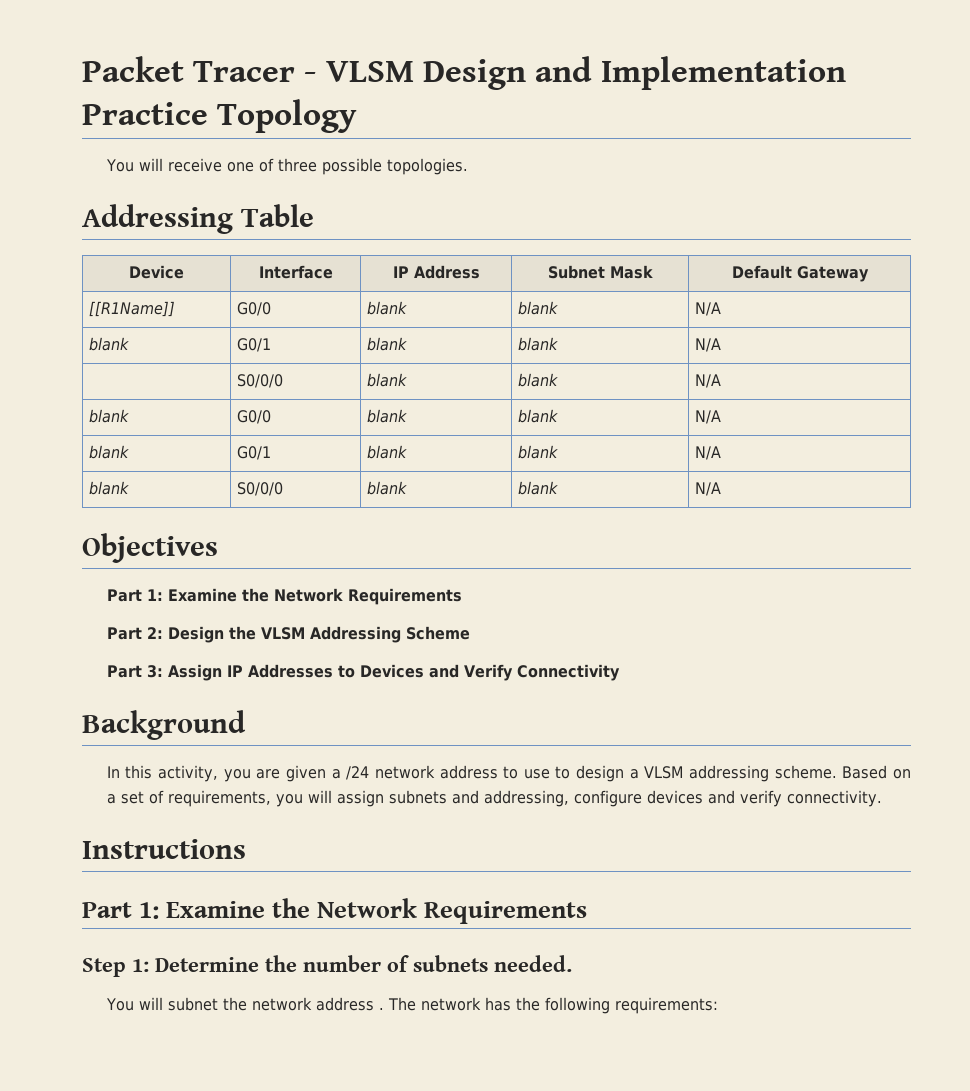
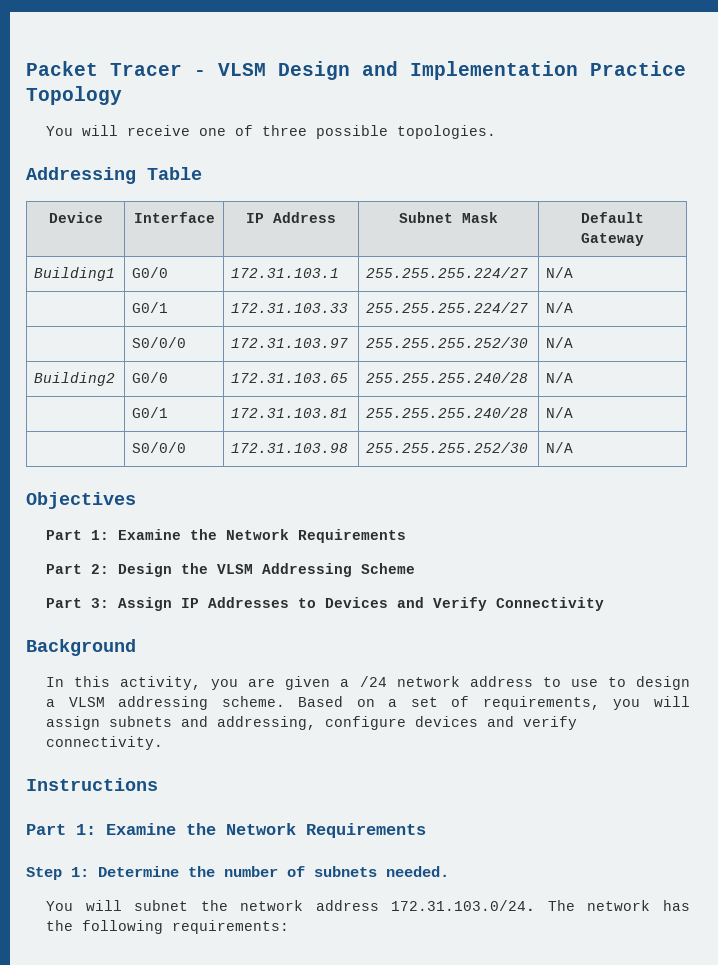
[89,301,176,317] [237,302,272,316] [367,301,408,315] [518,301,559,315] [695,302,722,316] [89,337,130,351] [237,338,272,352] [367,337,408,351] [518,337,559,351] [695,338,722,352] [237,374,284,388] [367,373,408,387] [518,373,559,387] [695,374,722,388] [89,409,130,423] [237,410,272,424] [367,409,408,423] [518,409,559,423] [695,410,722,424] [89,445,130,459] [237,446,272,460] [367,445,408,459] [518,445,559,459] [695,446,722,460] [89,481,130,495] [237,482,284,496] [367,481,408,495] [518,481,559,495] [[R1Name]] | G0/0 | blank | blank | N/A // blank | G0/1 | blank | blank | N/A // | S0/0/0 | blank | blank | N/A // blank | G0/0 | blank | blank | N/A // blank | G0/1 | blank | blank | N/A // blank | S0/0/0 | blank | blank -> [34,267,116,281] [132,267,169,278] [231,268,340,278] [366,267,529,278] [546,267,574,278] [132,302,169,313] [231,303,349,313] [366,302,529,313] [546,302,574,313] [132,337,187,348] [231,338,349,348] [366,337,529,348] [546,337,574,348] [34,372,116,386] [132,372,169,383] [231,373,349,383] [366,372,529,383] [546,372,574,383] [132,407,169,418] [231,408,349,418] [366,407,529,418] [546,407,574,418] [132,442,187,453] [231,443,349,453] [366,442,529,453] Building1 | G0/0 | 172.31.103.1 | 255.255.255.224/27 | N/A // | G0/1 | 172.31.103.33 | 255.255.255.224/27 | N/A // | S0/0/0 | 172.31.103.97 | 255.255.255.252/30 | N/A // Building2 | G0/0 | 172.31.103.65 | 255.255.255.240/28 | N/A // | G0/1 | 172.31.103.81 | 255.255.255.240/28 | N/A // | S0/0/0 | 172.31.103.98 | 255.255.255.252/30
[378,1008,384,1010] . -> [391,900,536,911] 172.31.103.0/24.

